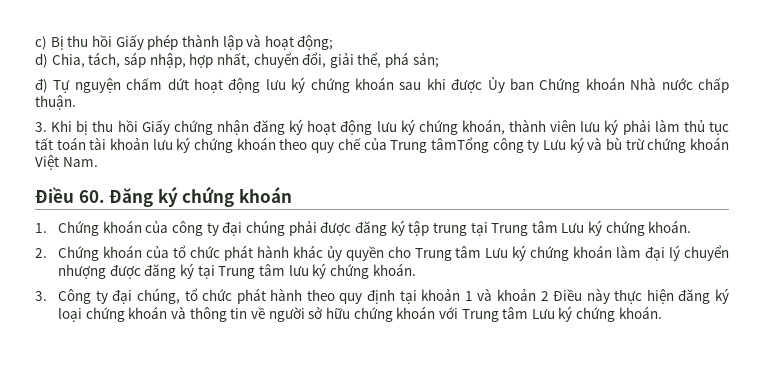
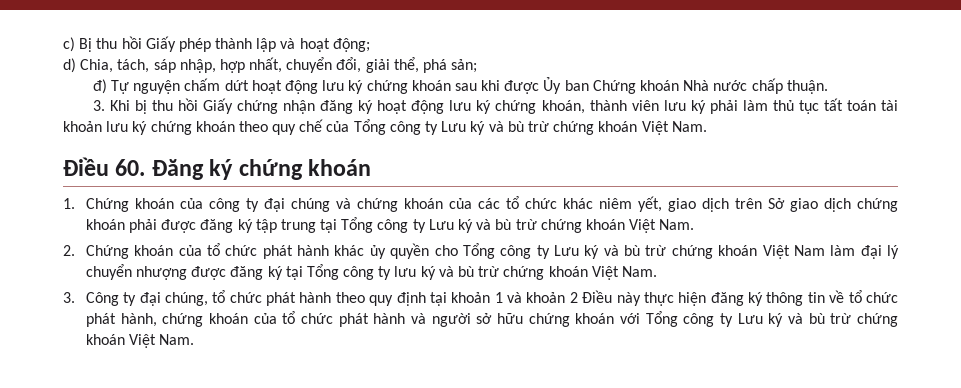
[390,137,489,153] Trung tâmTổng -> [353,119,386,135] Tổng
(286, 228) none -> [335,196,898,212] [85,219,125,230] và chứng khoán của các tổ chức khác niêm yết, giao dịch trên Sở giao dịch chứng khoán
[491,220,692,236] Trung tâm Lưu ký chứng khoán. -> [341,217,695,233] Tổng công ty Lưu ký và bù trừ chứng khoán Việt Nam.
[414,245,613,261] Trung tâm Lưu ký chứng khoán -> [462,243,825,259] Tổng công ty Lưu ký và bù trừ chứng khoán Việt Nam
[218,263,416,279] Trung tâm lưu ký chứng khoán. -> [306,264,657,280] Tổng công ty lưu ký và bù trừ chứng khoán Việt Nam.
[58,306,266,322] loại chứng khoán và thông tin về -> [766,290,899,306] [85,311,426,327] thông tin về tổ chức phát hành, chứng khoán của tổ chức phát hành và
[461,306,662,322] Trung tâm Lưu ký chứng khoán. -> [645,311,899,327] [85,334,195,348] Tổng công ty Lưu ký và bù trừ chứng khoán Việt Nam.

